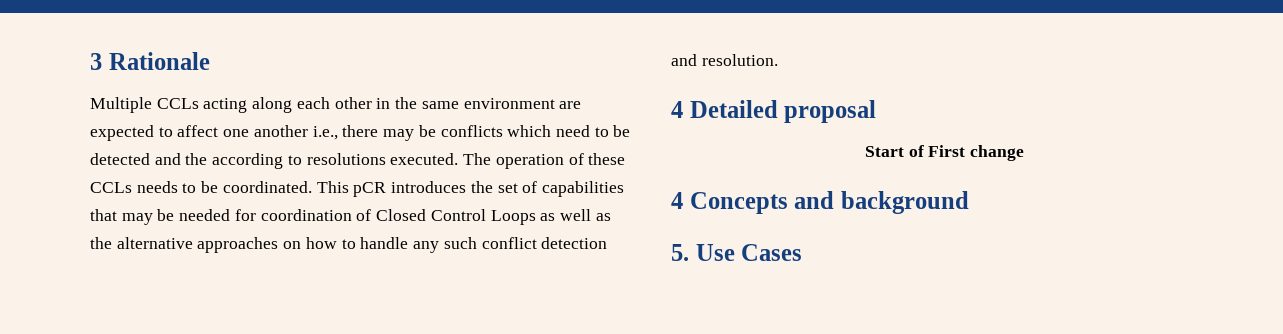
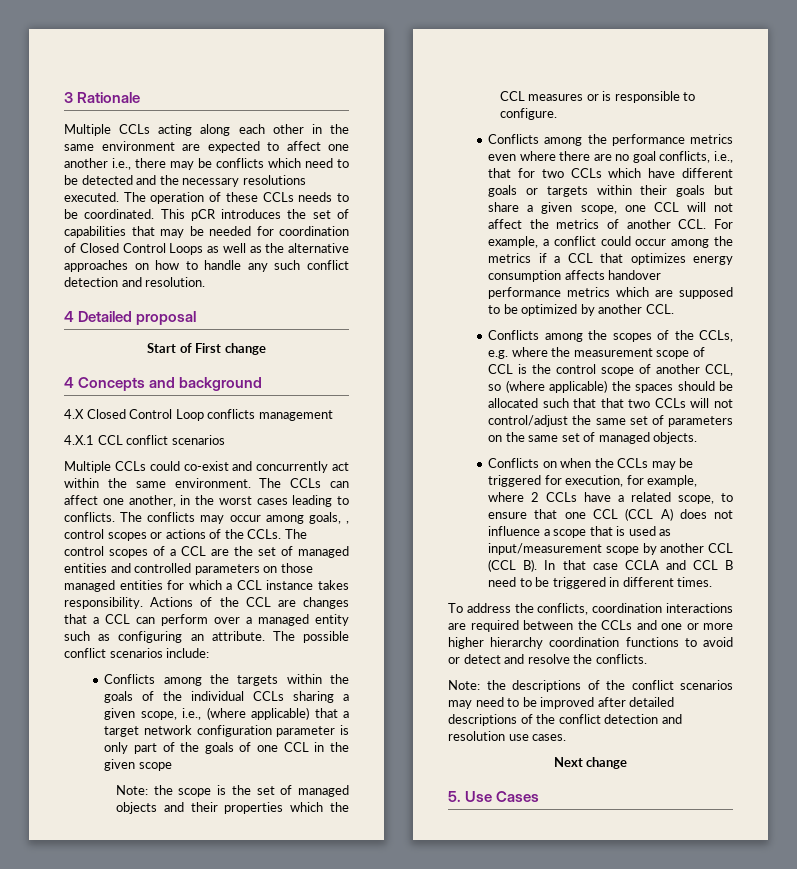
[212,153,302,169] according to -> [182,178,240,187] necessary
(969, 202) none -> [64,409,333,421] [64,435,225,445] [64,461,349,473] [64,478,349,488] [64,495,349,507] [64,512,349,524] [64,529,307,541] [64,546,349,558] [64,563,313,575] [64,580,350,592] [64,597,349,609] [64,614,349,626] [64,631,349,643] [64,648,210,658] [104,674,349,686] [104,691,349,703] [104,707,349,720] [104,725,349,737] [104,742,349,754] [104,759,172,771] [115,785,349,797] [115,802,349,814] [499,91,696,103] [499,108,557,120] [488,134,733,146] [488,151,733,163] [488,168,733,178] [488,185,733,197] [488,202,733,214] [488,219,733,229] [488,236,733,248] [488,253,733,265] [488,270,662,282] [488,287,733,299] [488,304,674,316] [488,330,733,342] [488,347,705,359] [488,364,733,376] [488,380,733,393] [488,398,733,408] [488,415,733,427] [488,432,698,444] [488,458,694,470] [488,475,698,487] [488,492,733,504] [488,508,733,521] [488,526,672,538] [488,543,733,555] [488,559,733,572] [488,577,713,589] [448,603,733,615] [448,620,733,632] [448,637,733,649] [448,654,647,664] [448,680,733,692] [448,697,675,709] [448,714,682,726] [448,731,567,741] [553,757,628,769] // 4.X Closed Control Loop conflicts management // 4.X.1 CCL conflict scenarios // Multiple CCLs could co-exist and concurrently act within the same environment. The CCLs can affect one another, in the worst cases leading to conflicts. The conflicts may occur among goals, , control scopes or actions of the CCLs. The control scopes of a CCL are the set of managed entities and controlled parameters on those managed entities for which a CCL instance takes responsibility. Actions of the CCL are changes that a CCL can perform over a managed entity such as configuring an attribute. The possible conflict scenarios include: // Conflicts among the targets within the goals of the individual CCLs sharing a given scope, i.e., (where applicable) that a target network configuration parameter is only part of the goals of one CCL in the given scope // Note: the scope is the set of managed objects and their properties which the CCL measures or is responsible to configure. // Conflicts among the performance metrics even where there are no goal conflicts, i.e., that for two CCLs which have different goals or targets within their goals but share a given scope, one CCL will not affect the metrics of another CCL. For example, a conflict could occur among the metrics if a CCL that optimizes energy consumption affects handover performance metrics which are supposed to be optimized by another CCL. // Conflicts among the scopes of the CCLs, e.g. where the measurement scope of CCL is the control scope of another CCL, so (where applicable) the spaces should be allocated such that that two CCLs will not control/adjust the same set of parameters on the same set of managed objects. // Conflicts on when the CCLs may be triggered for execution, for example, where 2 CCLs have a related scope, to ensure that one CCL (CCL A) does not influence a scope that is used as input/measurement scope by another CCL (CCL B). In that case CCLA and CCL B need to be triggered in different times. // To address the conflicts, coordination interactions are required between the CCLs and one or more higher hierarchy coordination functions to avoid or detect and resolve the conflicts. // Note: the descriptions of the conflict scenarios may need to be improved after detailed descriptions of the conflict detection and resolution use cases. // Next change

